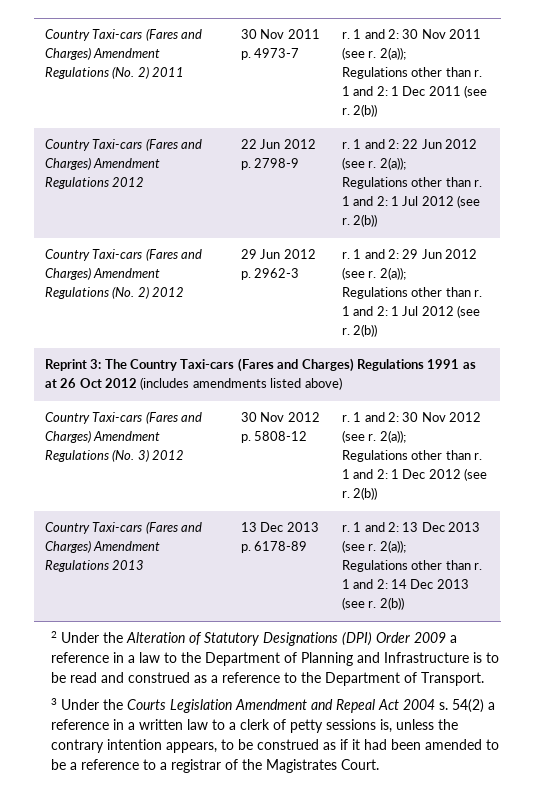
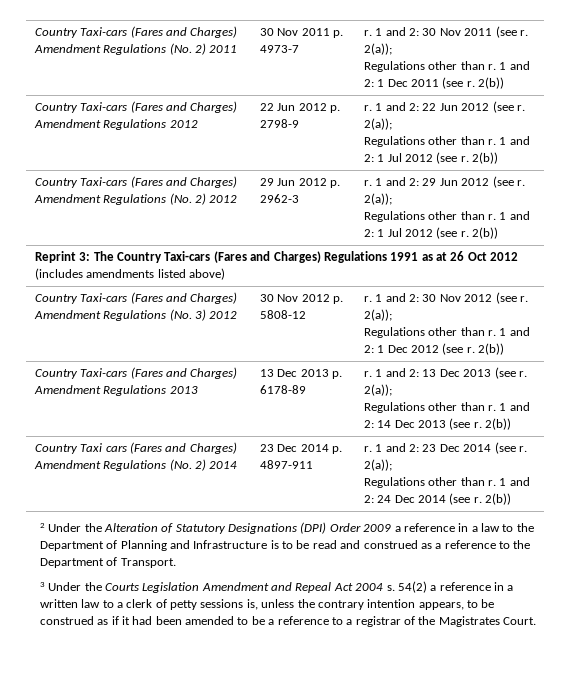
(404, 603) none -> [34,442,237,454] [33,459,238,471] [259,444,343,454] [259,460,313,469] [363,442,527,454] [363,459,392,471] [363,477,530,488] [363,493,512,505] // Country Taxi cars (Fares and Charges) Amendment Regulations (No. 2) 2014 | 23 Dec 2014 p. 4897-911 | r. 1 and 2: 23 Dec 2014 (see r. 2(a)); // Regulations other than r. 1 and 2: 24 Dec 2014 (see r. 2(b))

